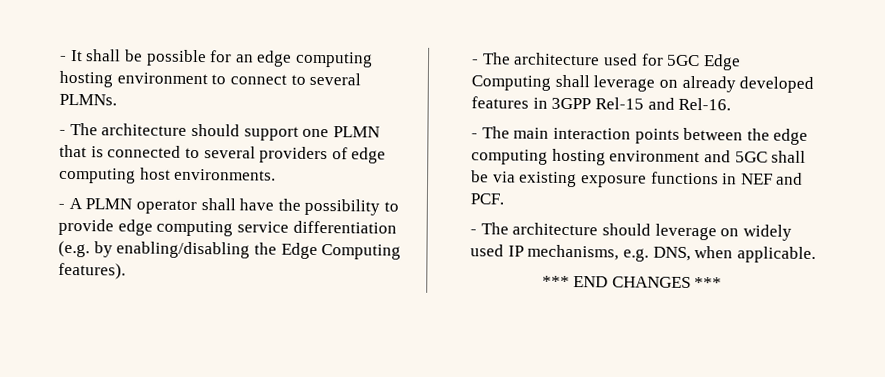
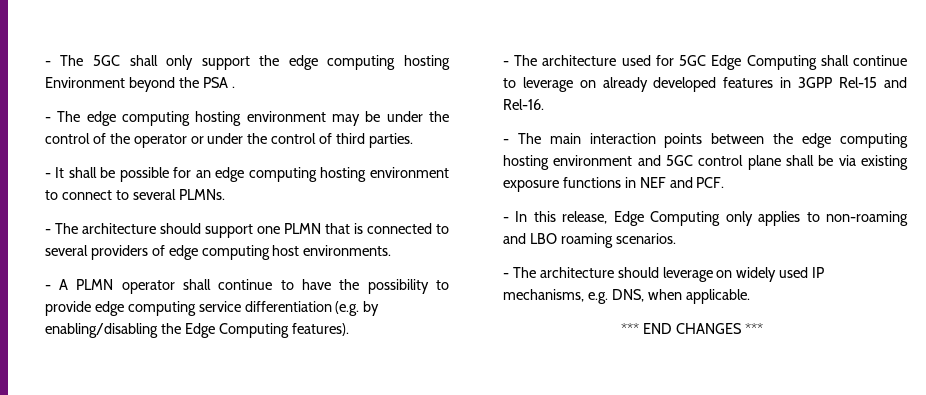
[60,55,68,61] - -> [44,55,450,70] [44,77,235,92] [44,111,449,126] [44,133,413,148] [44,173,51,178] - The 5GC shall only support the edge computing hosting Environment beyond the PSA . // - The edge computing hosting environment may be under the control of the operator or under the control of third parties. // -
(236, 204) none -> [218,279,294,290] continue to
(590, 81) none -> [853,55,907,66] [502,78,516,88] continue to
(768, 157) none -> [698,155,781,170] control plane
(505, 199) none -> [502,211,908,226] [502,233,676,248] // - In this release, Edge Computing only applies to non-roaming and LBO roaming scenarios.

